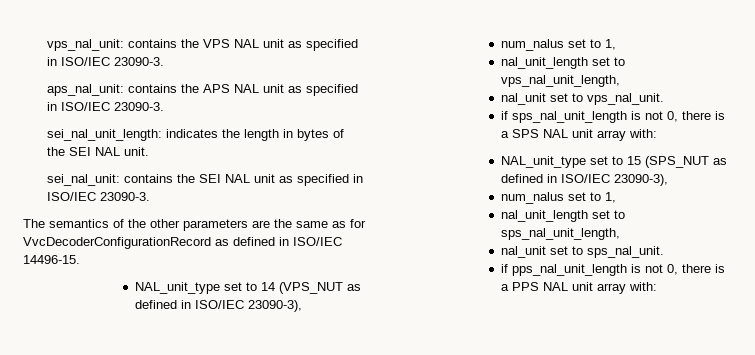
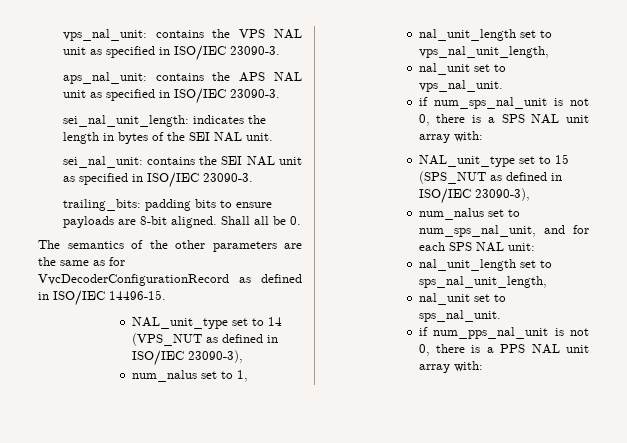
(151, 196) none -> [62,199,272,211] [62,216,301,228] // trailing_bits: padding bits to ensure payloads are 8-bit aligned. Shall all be 0.
[511,111,627,123] sps_nal_unit_length -> [433,97,547,109] num_sps_nal_unit
[604,192,616,203] 1, -> [418,225,589,237] [418,242,535,252] num_sps_nal_unit, and for each SPS NAL unit:
[511,264,627,276] pps_nal_unit_length -> [433,327,548,339] num_pps_nal_unit

